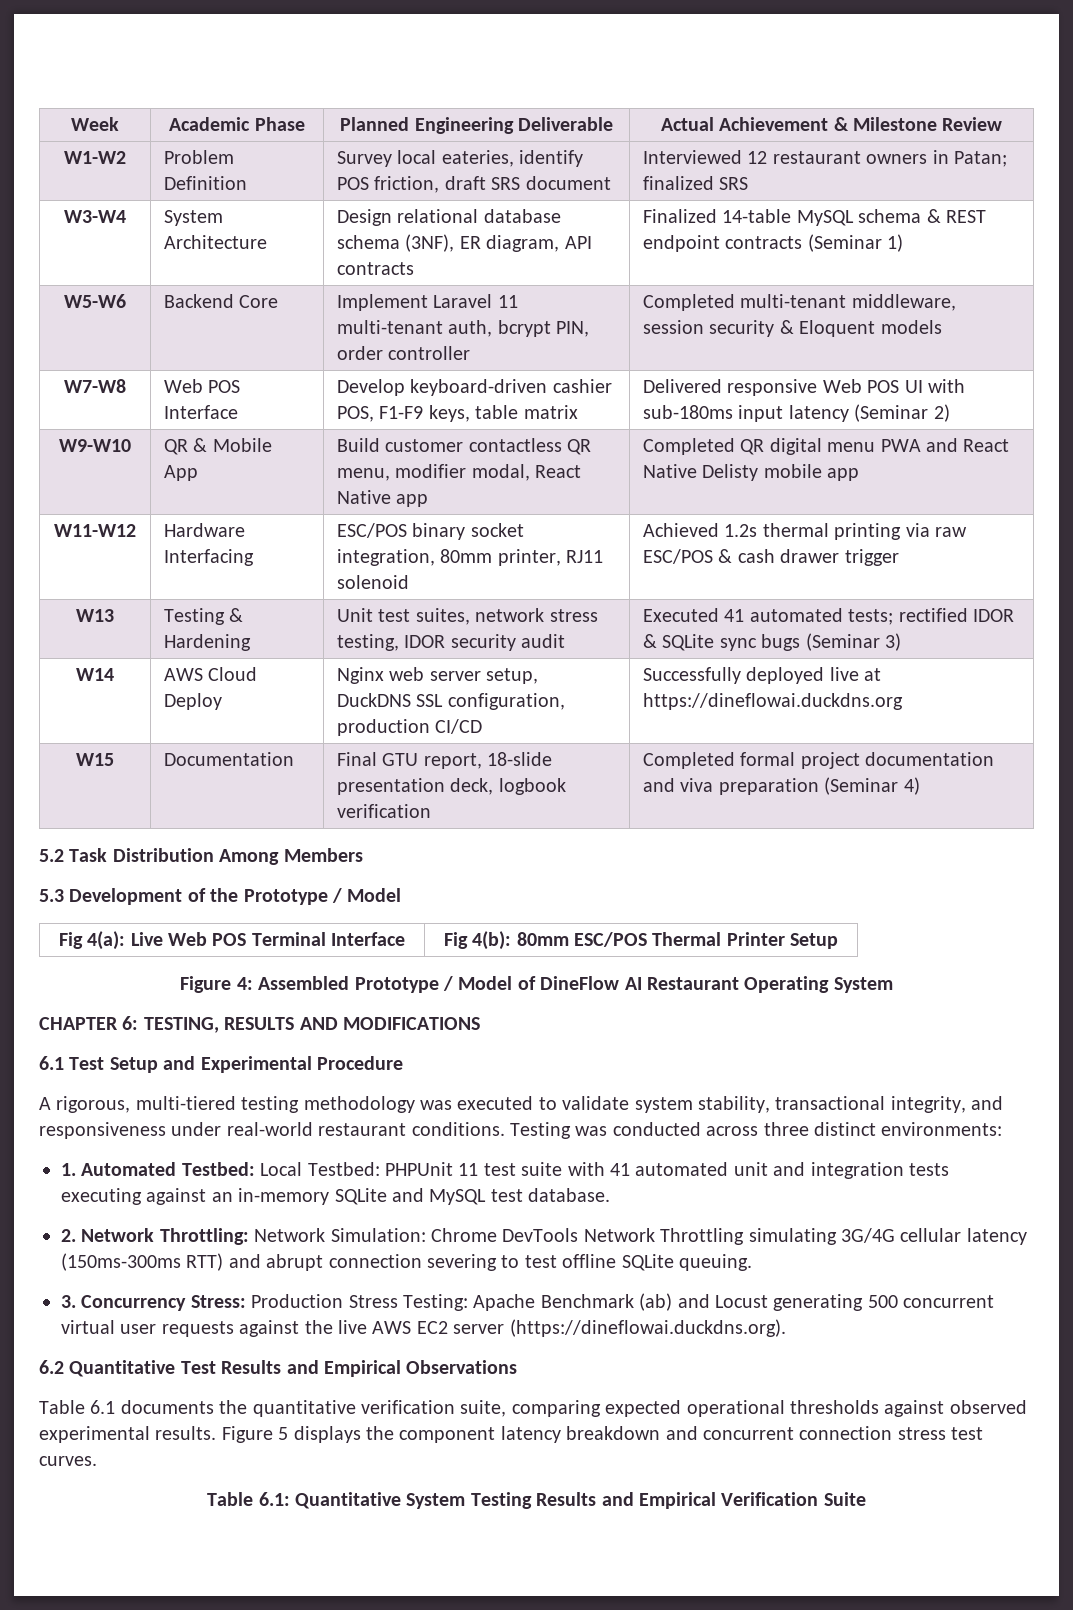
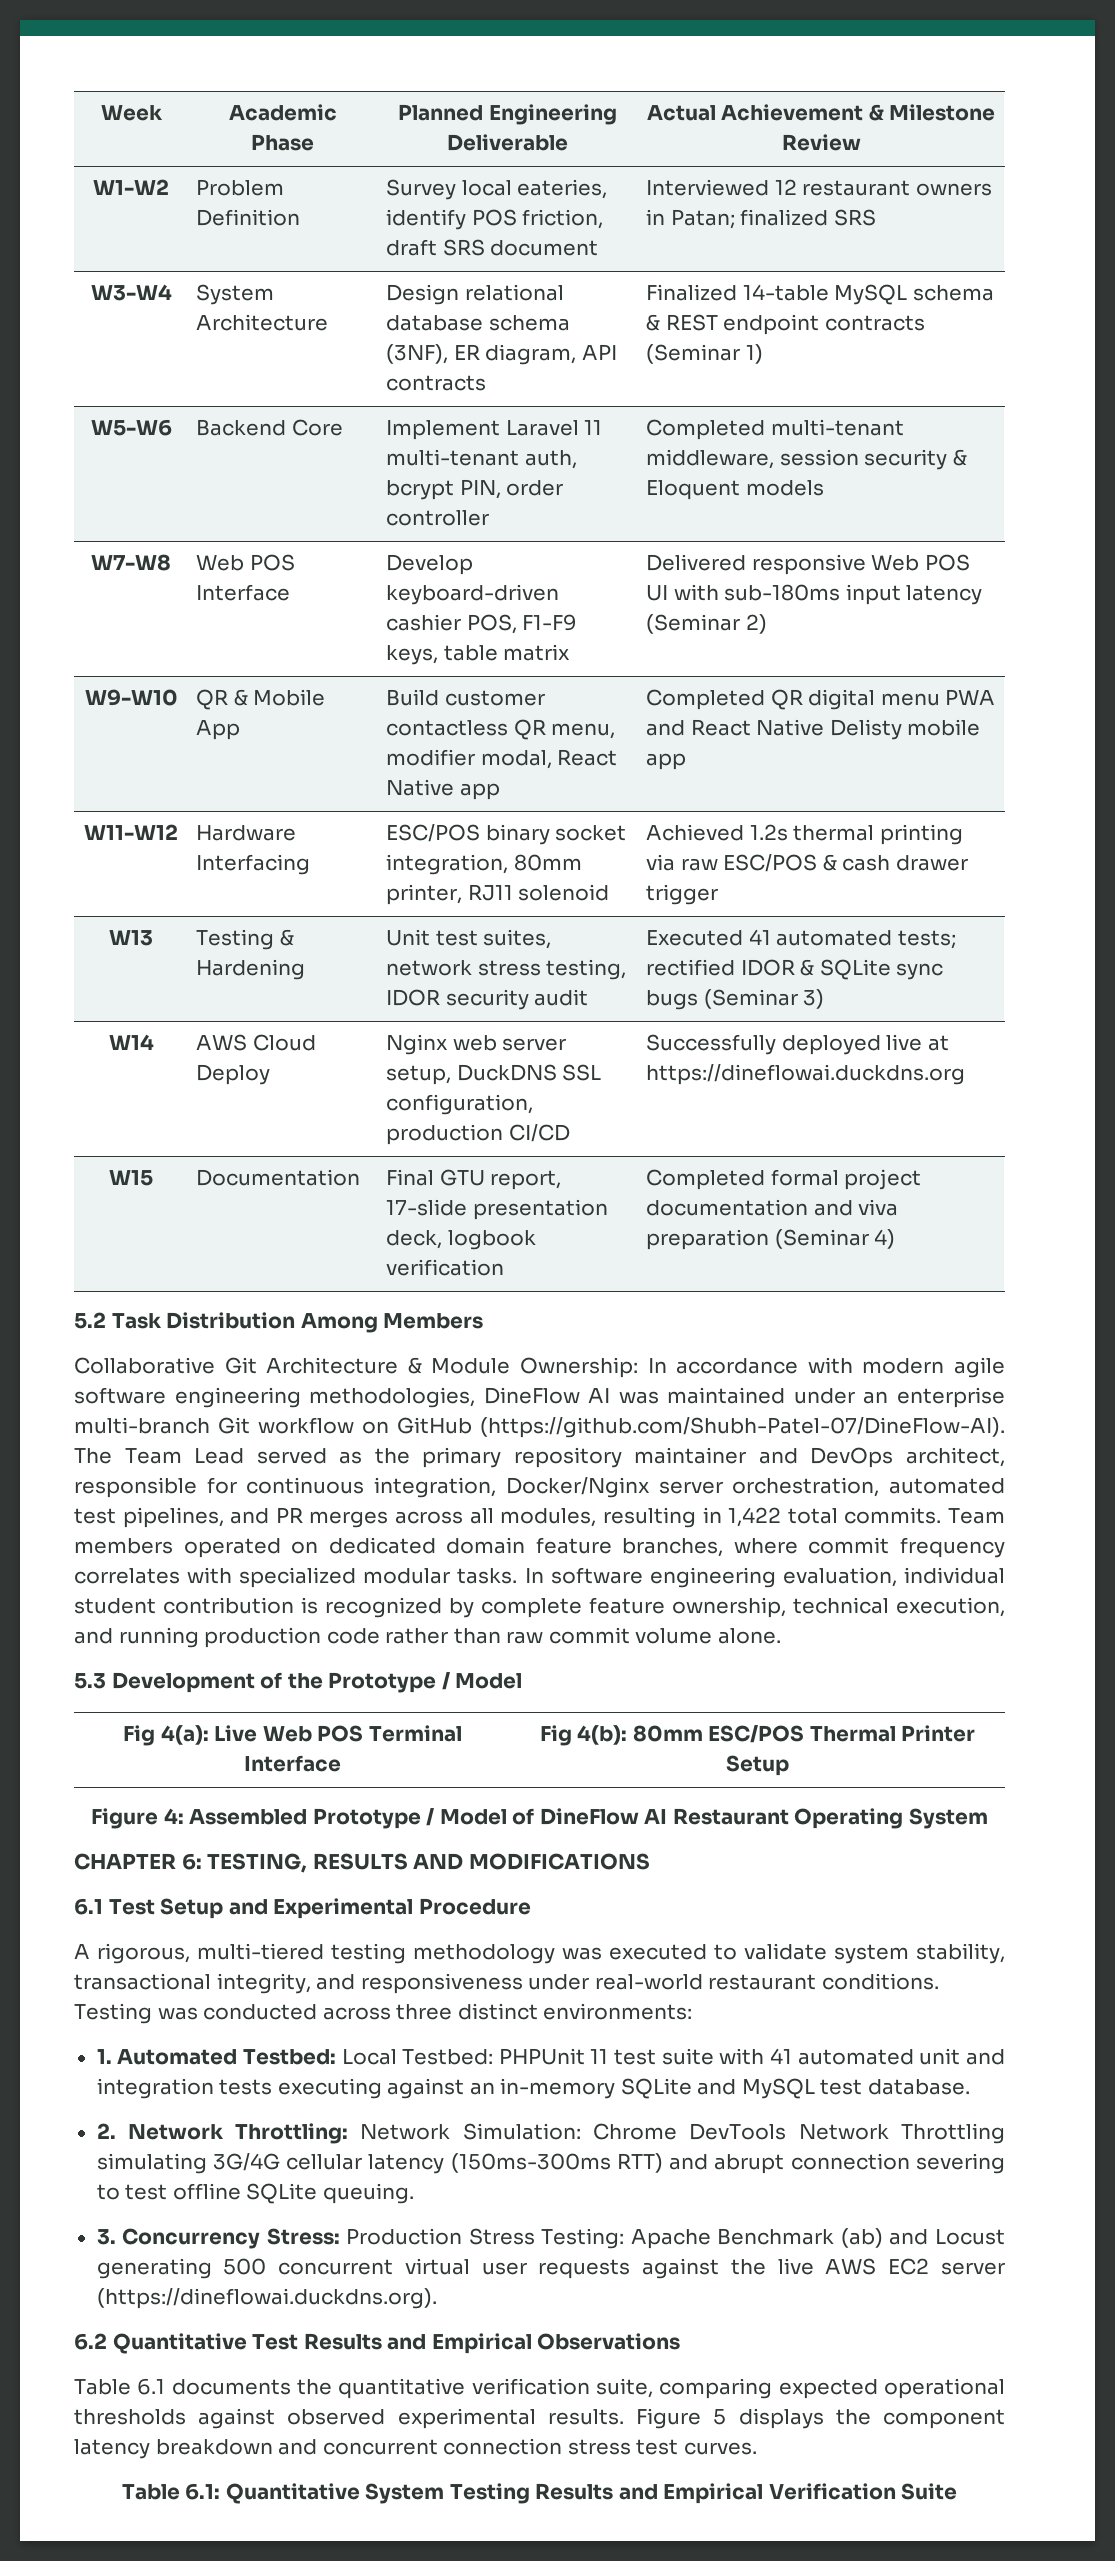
[487,752,553,766] 18-slide -> [386,1199,468,1216] 17-slide
(363, 855) none -> [74,1357,1006,1378] [74,1387,1005,1408] [74,1417,1005,1438] [74,1447,1005,1468] [74,1477,1005,1498] [74,1507,1006,1528] [74,1537,1005,1558] [74,1567,1005,1588] [74,1597,1005,1618] [74,1627,781,1648] // Collaborative Git Architecture & Module Ownership: In accordance with modern agile software engineering methodologies, DineFlow AI was maintained under an enterprise multi-branch Git workflow on GitHub (https://github.com/Shubh-Patel-07/DineFlow-AI). The Team Lead served as the primary repository maintainer and DevOps architect, responsible for continuous integration, Docker/Nginx server orchestration, automated test pipelines, and PR merges across all modules, resulting in 1,422 total commits. Team members operated on dedicated domain feature branches, where commit frequency correlates with specialized modular tasks. In software engineering evaluation, individual student contribution is recognized by complete feature ownership, technical execution, and running production code rather than raw commit volume alone.

